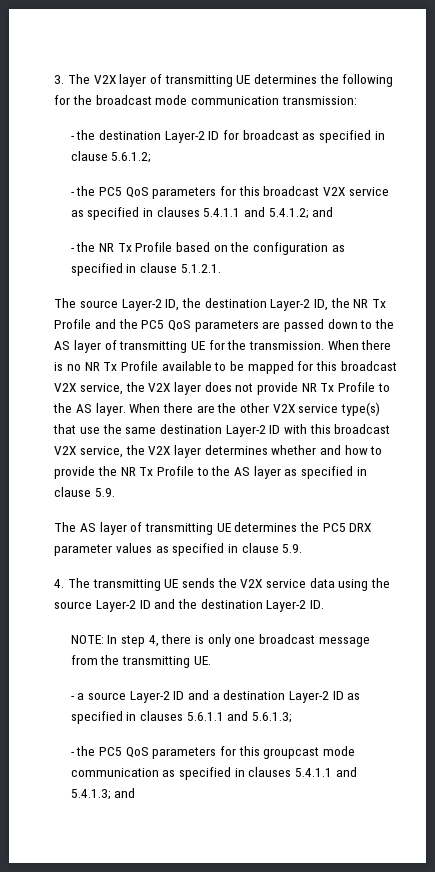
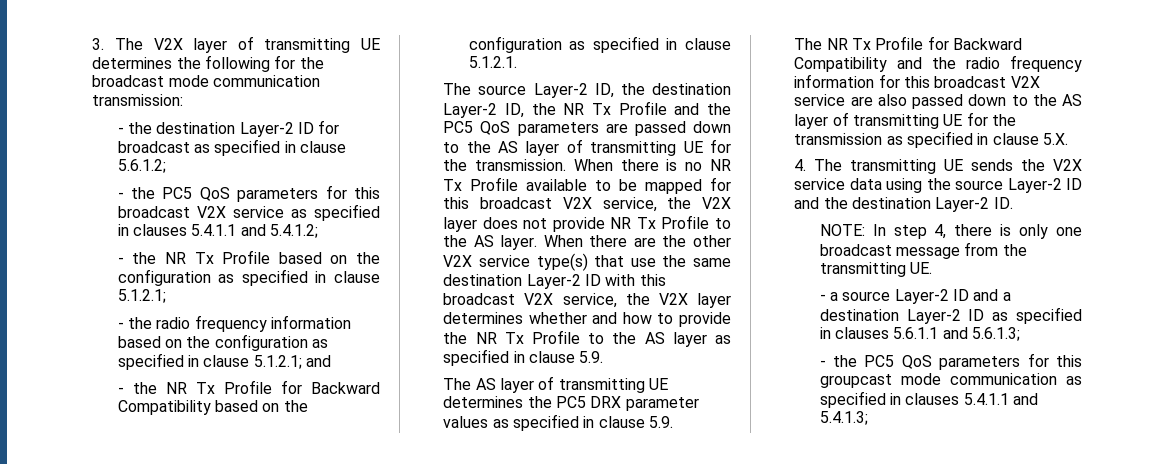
(309, 213) none -> [117,250,381,264] [117,269,381,286] [117,289,166,303] [117,315,351,332] [117,334,328,351] [117,353,302,370] // - the NR Tx Profile based on the configuration as specified in clause 5.1.2.1; // - the radio frequency information based on the configuration as specified in clause 5.1.2.1;
(173, 247) none -> [280,380,380,394] [117,400,211,415] for Backward Compatibility
(303, 548) none -> [794,36,1022,50] [794,55,1082,72] [794,74,1040,88] [794,94,1082,109] [794,112,1016,129] [794,131,1068,148] // The NR Tx Profile for Backward Compatibility and the radio frequency information for this broadcast V2X service are also passed down to the AS layer of transmitting UE for the transmission as specified in clause 5.X.
[114,788,136,798] and -> (868, 418) none

